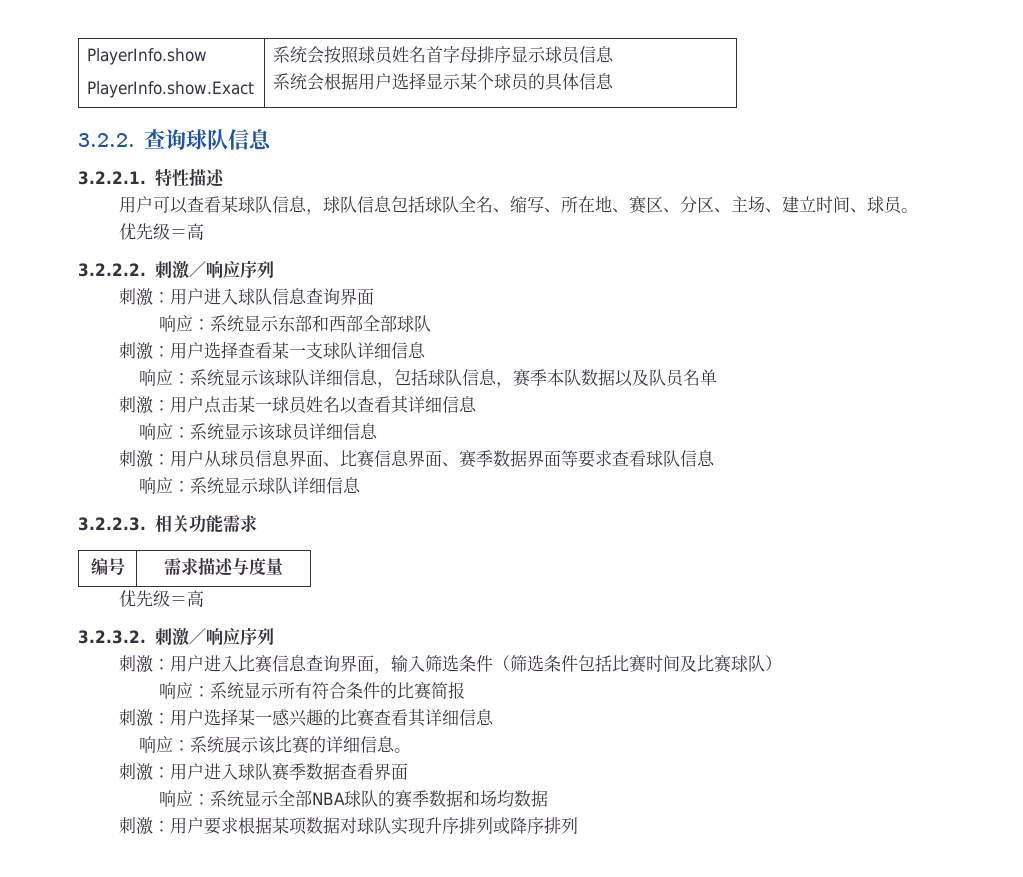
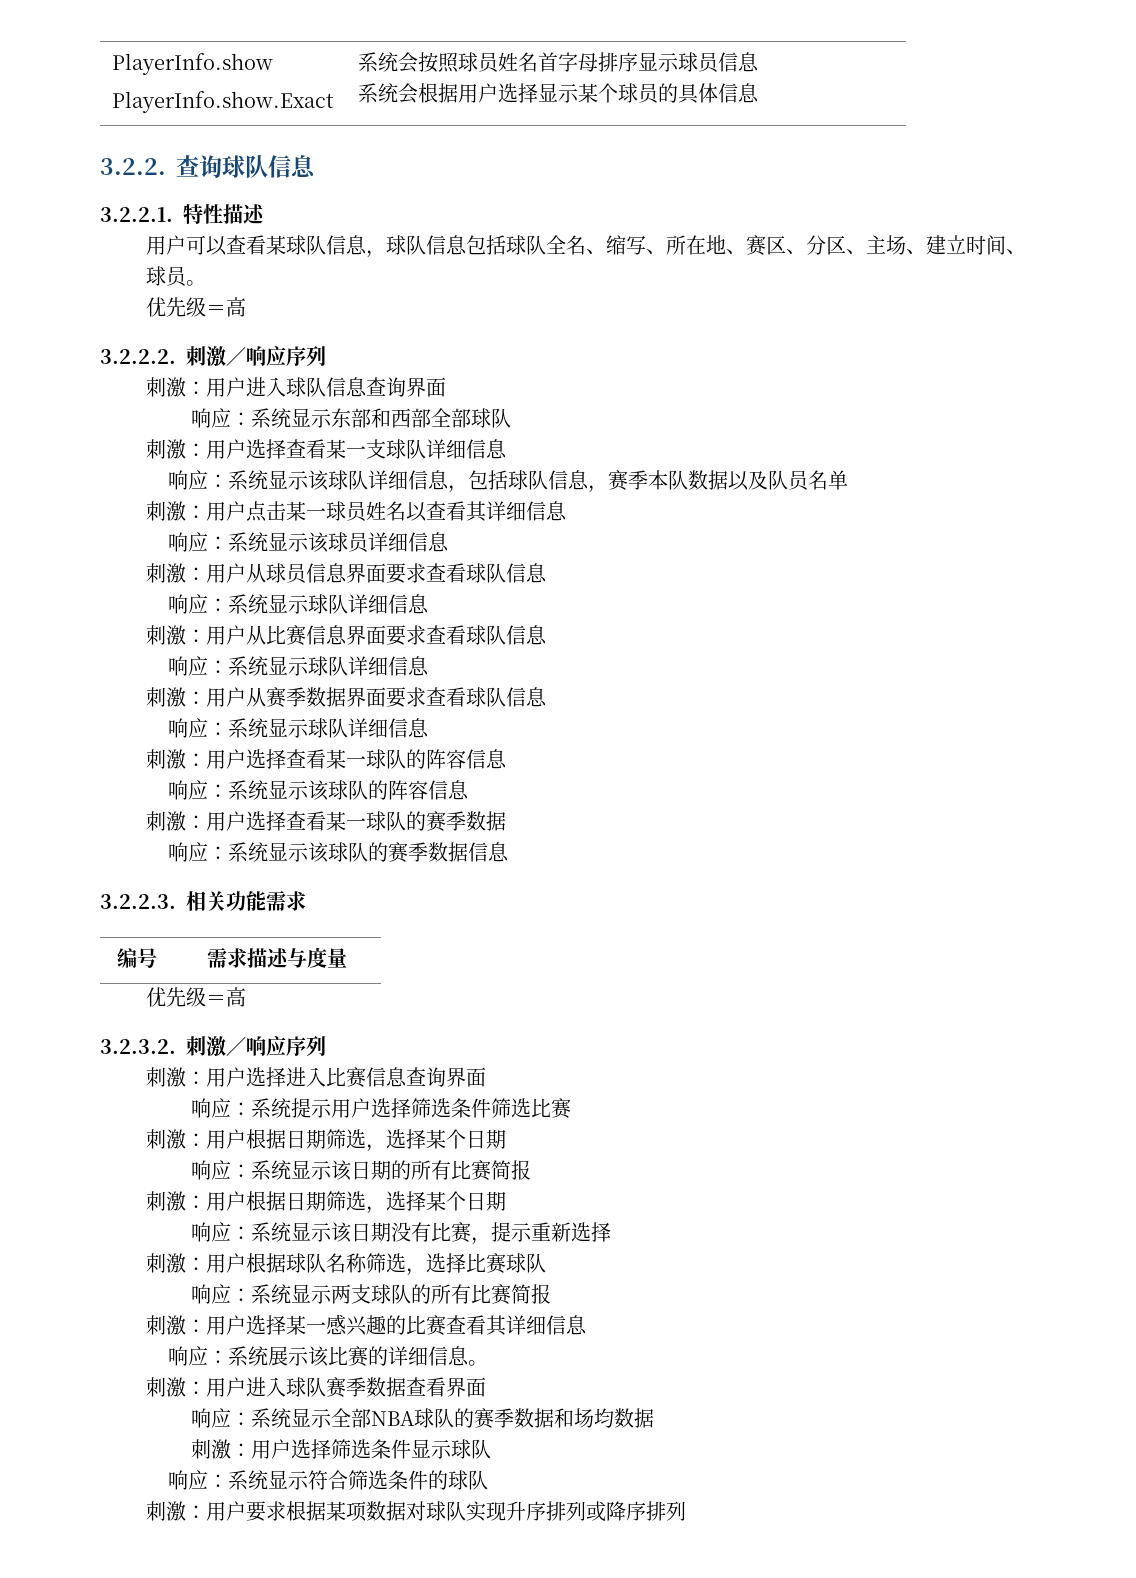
[322,450,578,468] 、比赛信息界面、赛季数据界面等 -> (386, 573) none
(362, 485) none -> [145,625,547,646] [168,656,430,676] [145,687,547,708] [168,718,430,738] [145,749,507,769] [168,780,470,801] [145,811,506,832] [168,842,510,863] // 刺激：用户从比赛信息界面要求查看球队信息 // 响应：系统显示球队详细信息 // 刺激：用户从赛季数据界面要求查看球队信息 // 响应：系统显示球队详细信息 // 刺激：用户选择查看某一球队的阵容信息 // 响应：系统显示该球队的阵容信息 // 刺激：用户选择查看某一球队的赛季数据 // 响应：系统显示该球队的赛季数据信息
(204, 663) none -> [245,1067,286,1087] 选择
[373,655,782,674] [159,682,398,699] ，输入筛选条件（筛选条件包括比赛时间及比赛球队） // 响应：系统显示所有符合条件的 -> [191,1098,572,1119] [145,1129,506,1152] [191,1160,532,1181] [145,1191,506,1214] [191,1222,612,1245] [145,1253,546,1276] [191,1284,472,1304] // 响应：系统提示用户选择筛选条件筛选比赛 // 刺激：用户根据日期筛选，选择某个日期 // 响应：系统显示该日期的所有比赛简报 // 刺激：用户根据日期筛选，选择某个日期 // 响应：系统显示该日期没有比赛，提示重新选择 // 刺激：用户根据球队名称筛选，选择比赛球队 // 响应：系统显示两支球队的所有
(549, 798) none -> [191,1439,492,1459] [168,1470,489,1490] // 刺激：用户选择筛选条件显示球队 // 响应：系统显示符合筛选条件的球队

